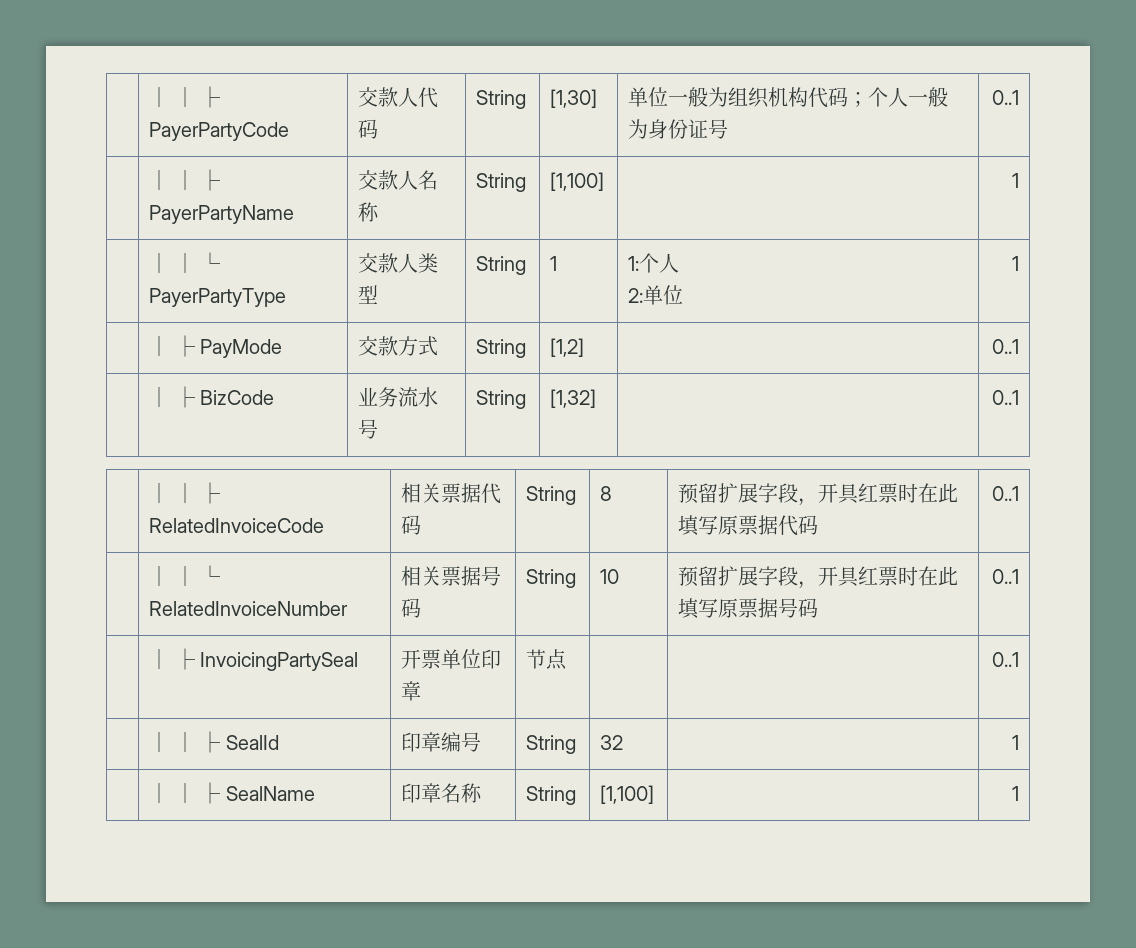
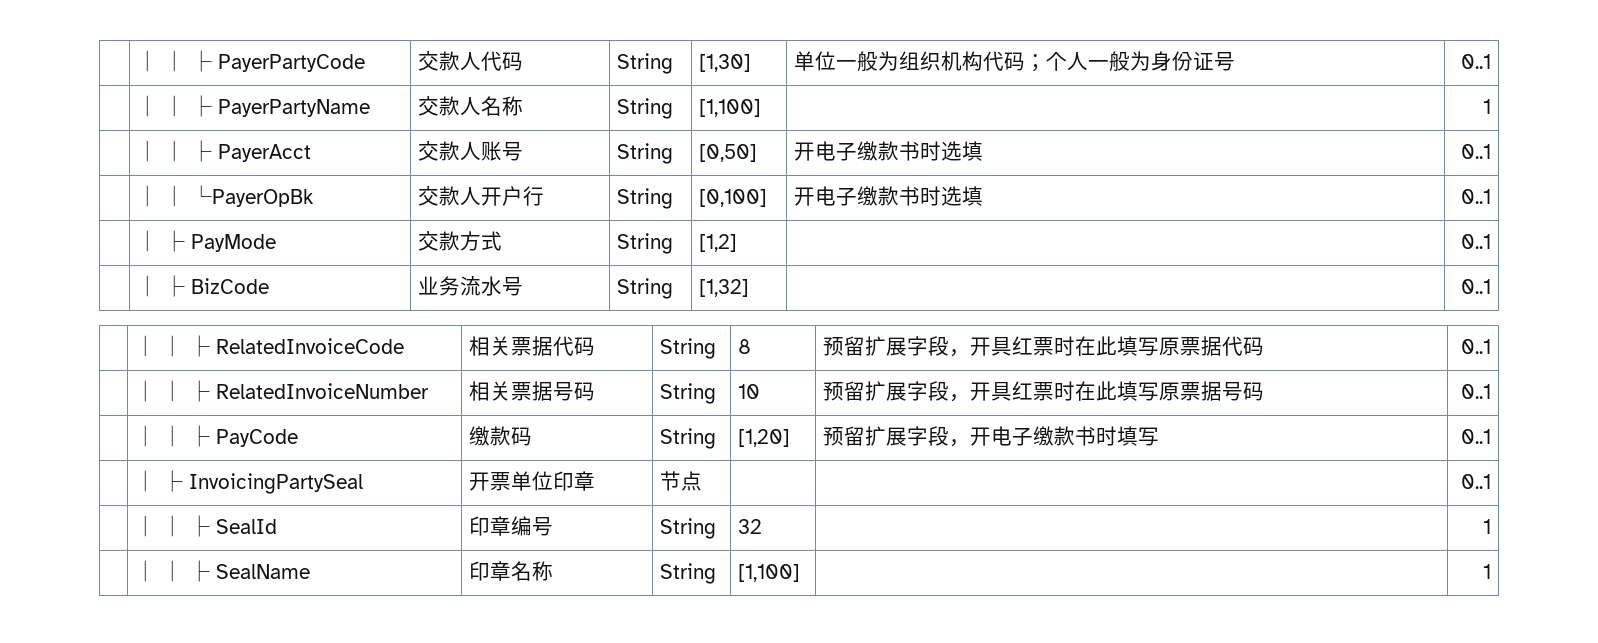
[200,252,221,271] [149,288,287,307] [358,253,439,273] [358,285,379,304] [476,256,527,275] [550,256,558,271] [628,253,680,273] [628,285,684,305] [1011,256,1019,271] └ PayerPartyType | 交款人类型 | String | 1 | 1:个人 // 2:单位 | 1 -> [191,140,312,162] [418,141,524,161] [617,143,674,164] [699,144,758,162] [794,141,984,161] [1460,144,1491,159] [137,185,315,207] [418,186,545,206] [617,188,674,209] [699,189,768,207] [794,186,984,206] [1460,189,1491,204] ├ PayerAcct | 交款人账号 | String | [0,50] | 开电子缴款书时选填 | 0..1 // | │ │ └PayerOpBk | 交款人开户行 | String | [0,100] | 开电子缴款书时选填 | 0..1
[200,565,221,584] └ -> [189,380,211,402] ├
(1019, 576) none -> [135,425,299,447] [469,426,533,446] [660,428,717,449] [738,429,791,447] [823,426,1160,447] [1460,429,1491,444] // | │ │ ├ PayCode | 缴款码 | String | [1,20] | 预留扩展字段，开电子缴款书时填写 | 0..1

